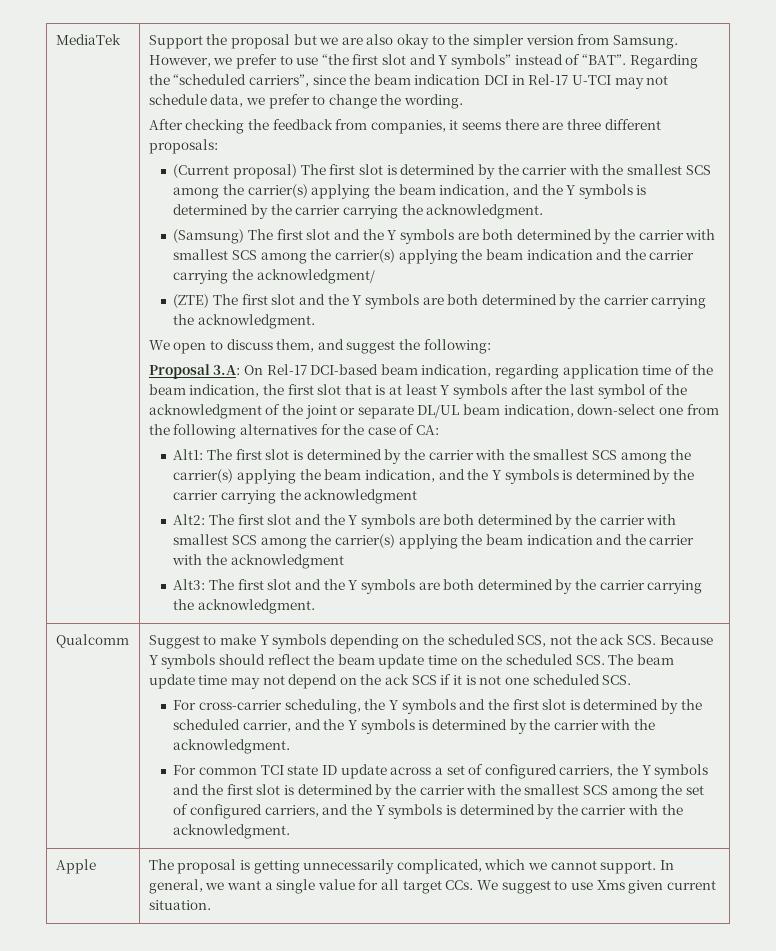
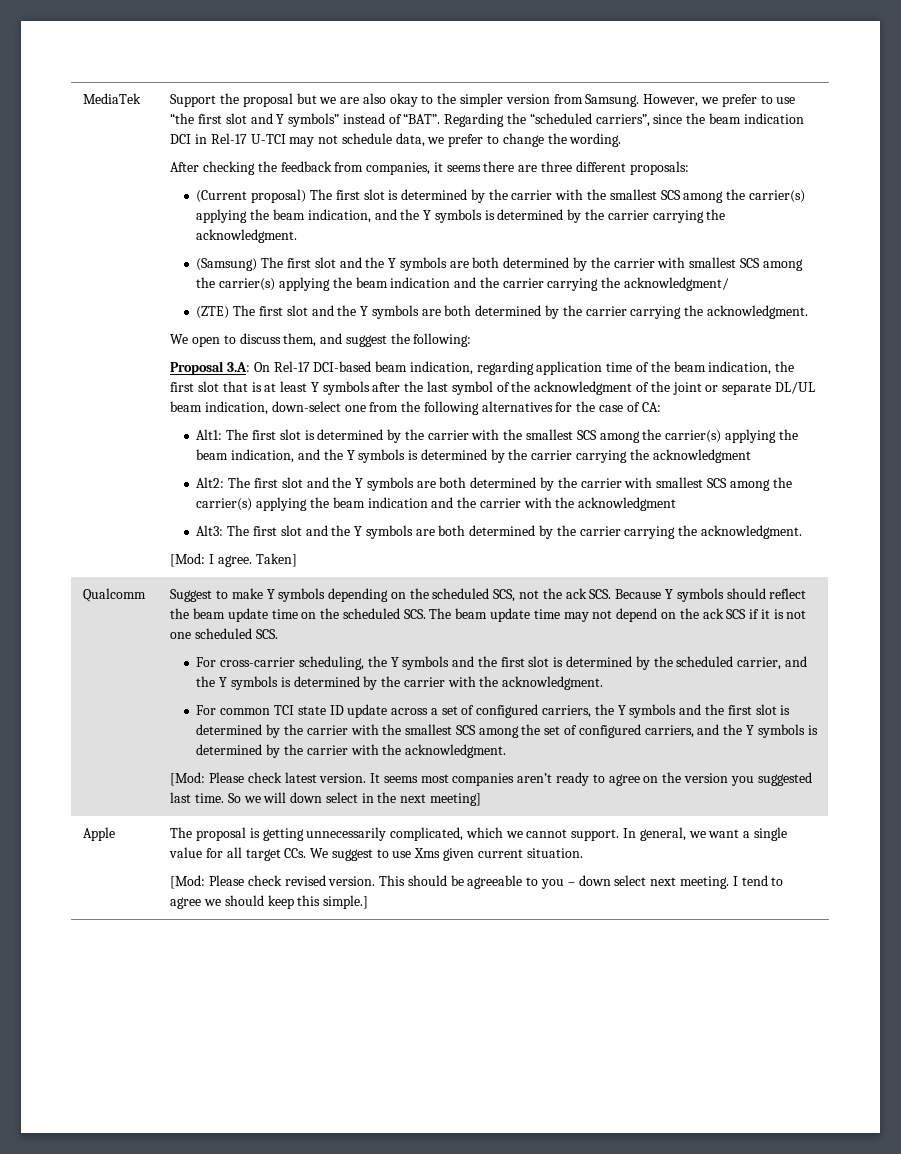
(315, 606) none -> [170,553,297,567] // [Mod: I agree. Taken]
(291, 831) none -> [170,772,812,786] [170,792,482,806] // [Mod: Please check latest version. It seems most companies aren’t ready to agree on the version you suggested last time. So we will down select in the next meeting]
(211, 905) none -> [170,875,784,889] [170,895,369,909] // [Mod: Please check revised version. This should be agreeable to you – down select next meeting. I tend to agree we should keep this simple.]

